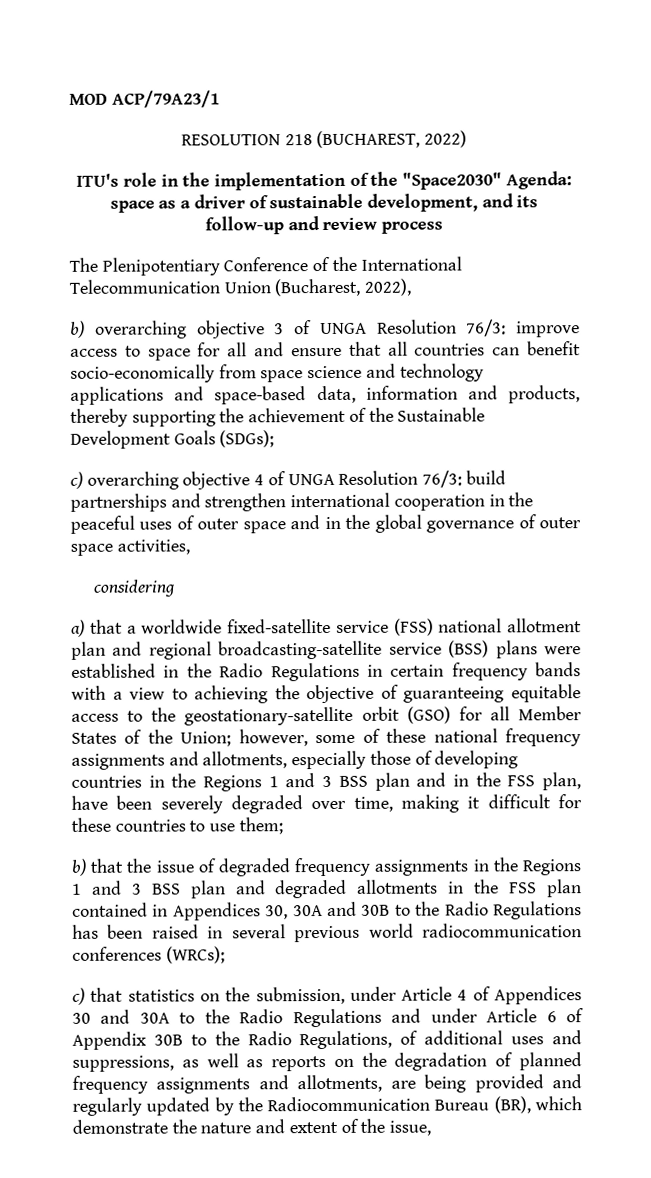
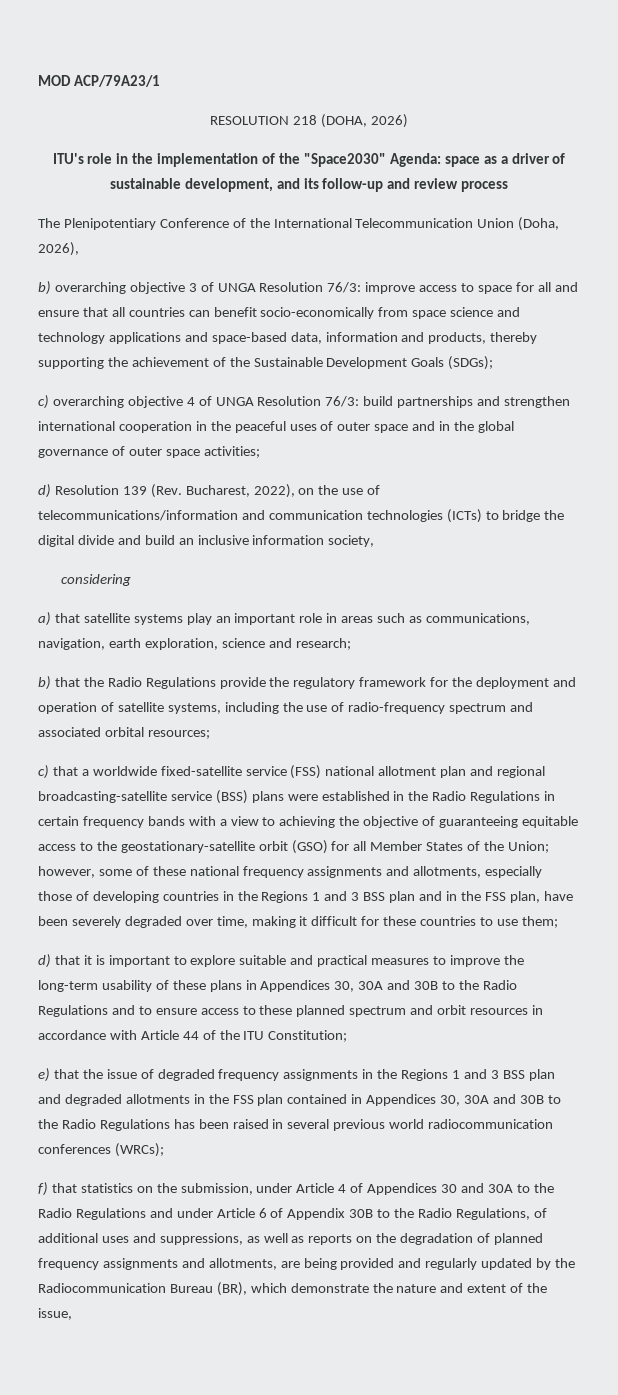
[316,130,468,149] (BUCHAREST, 2022) -> [320,114,408,128] (DOHA, 2026)
[274,278,412,297] (Bucharest, 2022), -> [518,217,560,231] [38,242,79,256] (Doha, 2026),
[116,539,190,555] [92,579,175,597] [71,619,85,637] activities, // considering // a) -> [203,446,260,458] [38,484,381,498] [38,509,565,523] [38,535,375,547] [61,574,132,586] [38,612,530,626] [38,638,351,650] [38,676,576,690] [38,702,534,714] [38,727,210,739] [38,765,49,779] activities; // d) Resolution 139 (Rev. Bucharest, 2022), on the use of telecommunications/information and communication technologies (ICTs) to bridge the digital divide and build an inclusive information society, // considering // a) that satellite systems play an important role in areas such as communications, navigation, earth exploration, science and research; // b) that the Radio Regulations provide the regulatory framework for the deployment and operation of satellite systems, including the use of radio-frequency spectrum and associated orbital resources; // c)
[71,858,86,876] b) -> [38,954,524,968] [38,980,517,992] [38,1005,543,1017] [38,1030,348,1042] [38,1068,50,1082] d) that it is important to explore suitable and practical measures to improve the long-term usability of these plans in Appendices 30, 30A and 30B to the Radio Regulations and to ensure access to these planned spectrum and orbit resources in accordance with Article 44 of the ITU Constitution; // e)
[72,987,85,1005] c) -> [38,1182,48,1196] f)

